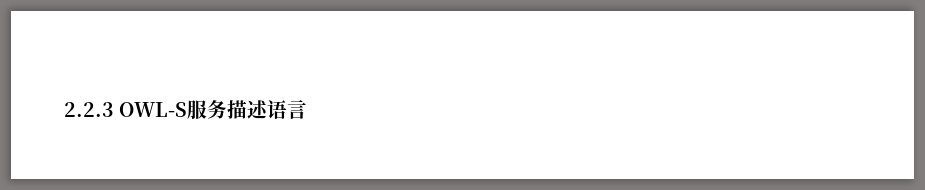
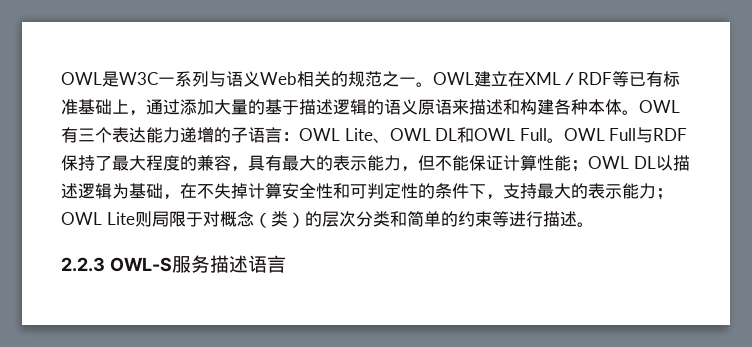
(64, 109) none -> [61,71,680,87] [61,99,680,116] [61,127,688,143] [61,155,690,172] [61,183,673,200] [61,211,594,228] OWL是W3C一系列与语义Web相关的规范之一。OWL建立在XML／RDF等已有标准基础上，通过添加大量的基于描述逻辑的语义原语来描述和构建各种本体。OWL有三个表达能力递增的子语言：OWL Lite、OWL DL和OWL Full。OWL Full与RDF保持了最大程度的兼容，具有最大的表示能力，但不能保证计算性能；OWL DL以描述逻辑为基础，在不失掉计算安全性和可判定性的条件下，支持最大的表示能力；OWL Lite则局限于对概念（类）的层次分类和简单的约束等进行描述。 //

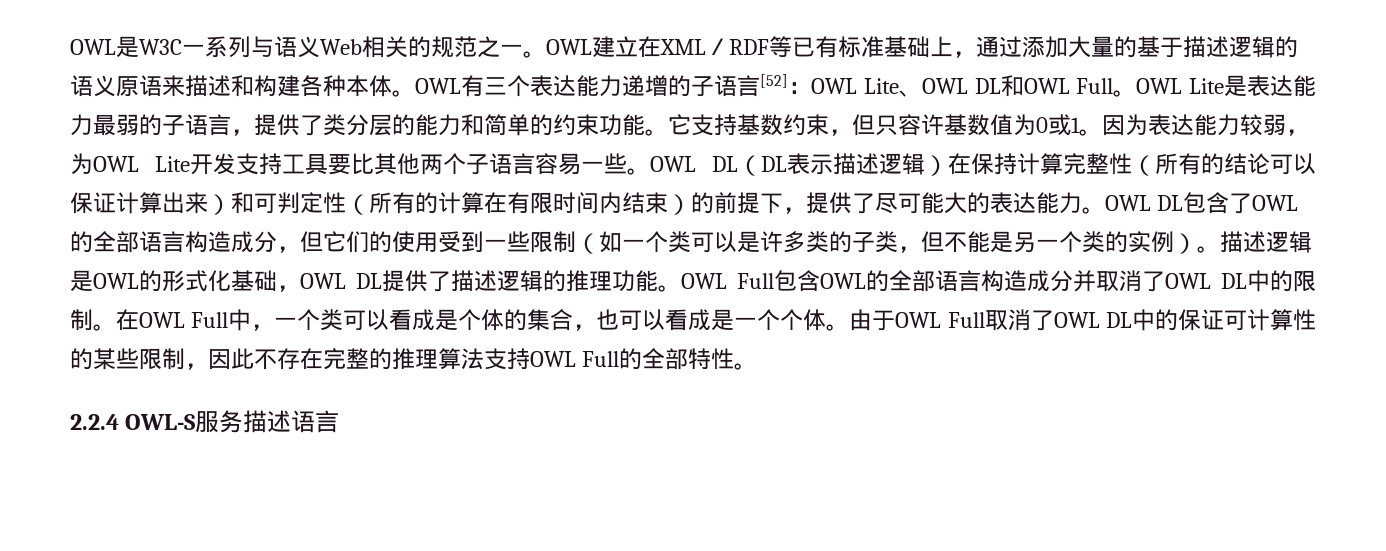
(282, 135) none -> [760,74,788,88] [52]
[609,127,688,143] [61,155,690,172] [61,183,673,200] [61,211,577,228] Full与RDF保持了最大程度的兼容，具有最大的表示能力，但不能保证计算性能；OWL DL以描述逻辑为基础，在不失掉计算安全性和可判定性的条件下，支持最大的表示能力；OWL Lite则局限于对概念（类）的层次分类和简单的约束等进行描述 -> [1189,75,1316,97] [70,114,1309,136] [70,153,1316,176] [70,192,1299,215] [70,231,1312,254] [70,270,1316,292] [70,309,1316,331] [70,348,735,370] Lite是表达能力最弱的子语言，提供了类分层的能力和简单的约束功能。它支持基数约束，但只容许基数值为0或1。因为表达能力较弱，为OWL Lite开发支持工具要比其他两个子语言容易一些。OWL DL（DL表示描述逻辑）在保持计算完整性（所有的结论可以保证计算出来）和可判定性（所有的计算在有限时间内结束）的前提下，提供了尽可能大的表达能力。OWL DL包含了OWL的全部语言构造成分，但它们的使用受到一些限制（如一个类可以是许多类的子类，但不能是另一个类的实例）。描述逻辑是OWL的形式化基础，OWL DL提供了描述逻辑的推理功能。OWL Full包含OWL的全部语言构造成分并取消了OWL DL中的限制。在OWL Full中，一个类可以看成是个体的集合，也可以看成是一个个体。由于OWL Full取消了OWL DL中的保证可计算性的某些限制，因此不存在完整的推理算法支持OWL Full的全部特性
[61,257,105,272] 2.2.3 -> [70,414,119,430] 2.2.4

